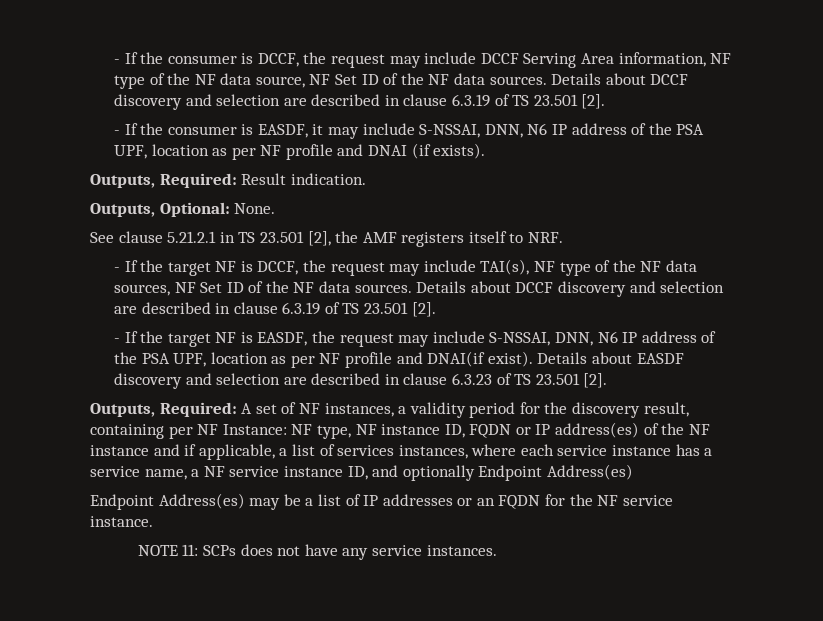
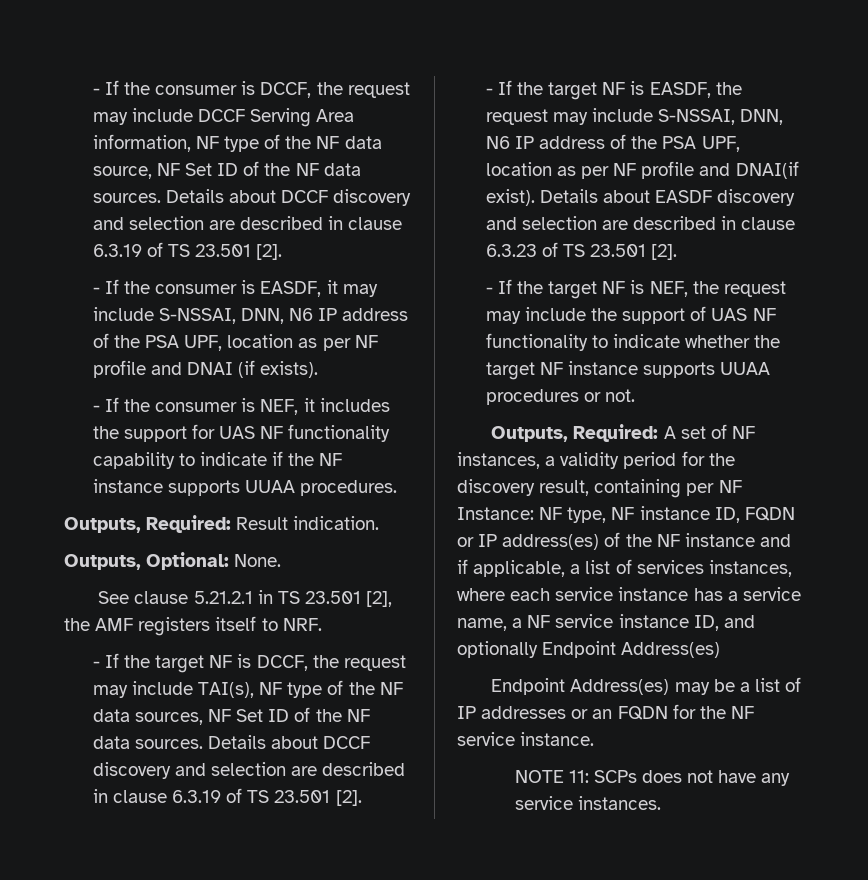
(486, 151) none -> [92,397,390,415] [92,424,391,442] [92,451,343,469] [92,479,398,496] // - If the consumer is NEF, it includes the support for UAS NF functionality capability to indicate if the NF instance supports UUAA procedures.
(608, 380) none -> [485,279,786,299] [485,306,776,324] [485,333,781,351] [485,361,771,380] [485,389,636,405] // - If the target NF is NEF, the request may include the support of UAS NF functionality to indicate whether the target NF instance supports UUAA procedures or not.

